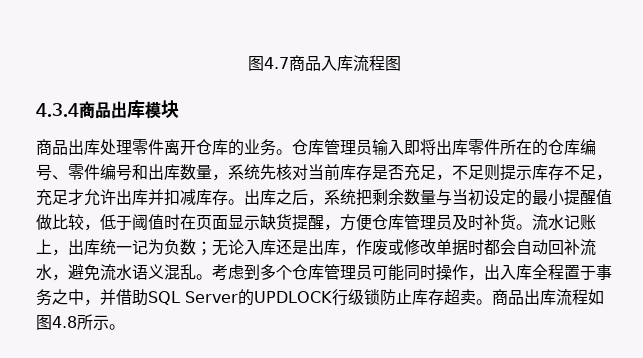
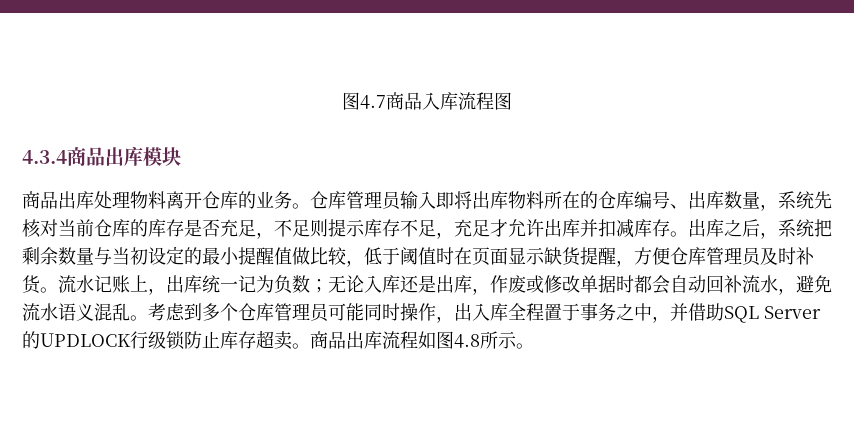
[132,139,164,155] 零件 -> [130,191,166,209] 物料
[468,139,500,155] 零件 -> [508,191,544,209] 物料
[68,164,148,181] 零件编号和 -> (688, 206) none
(340, 172) none -> [94,219,148,237] 仓库的

